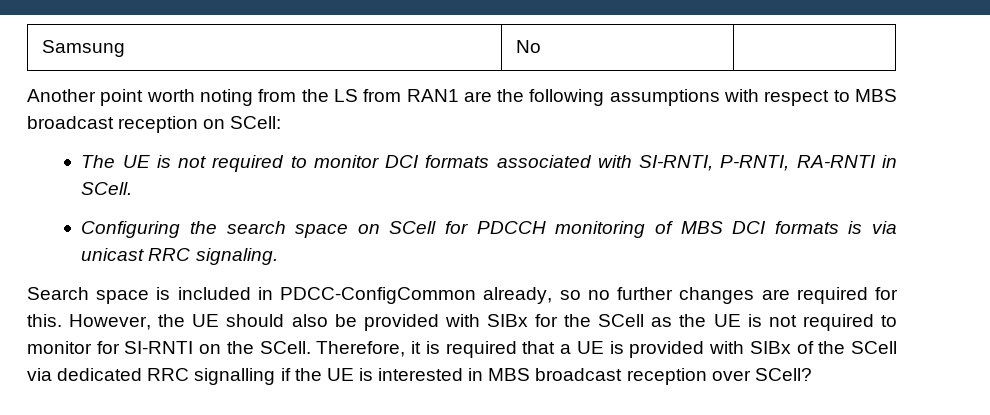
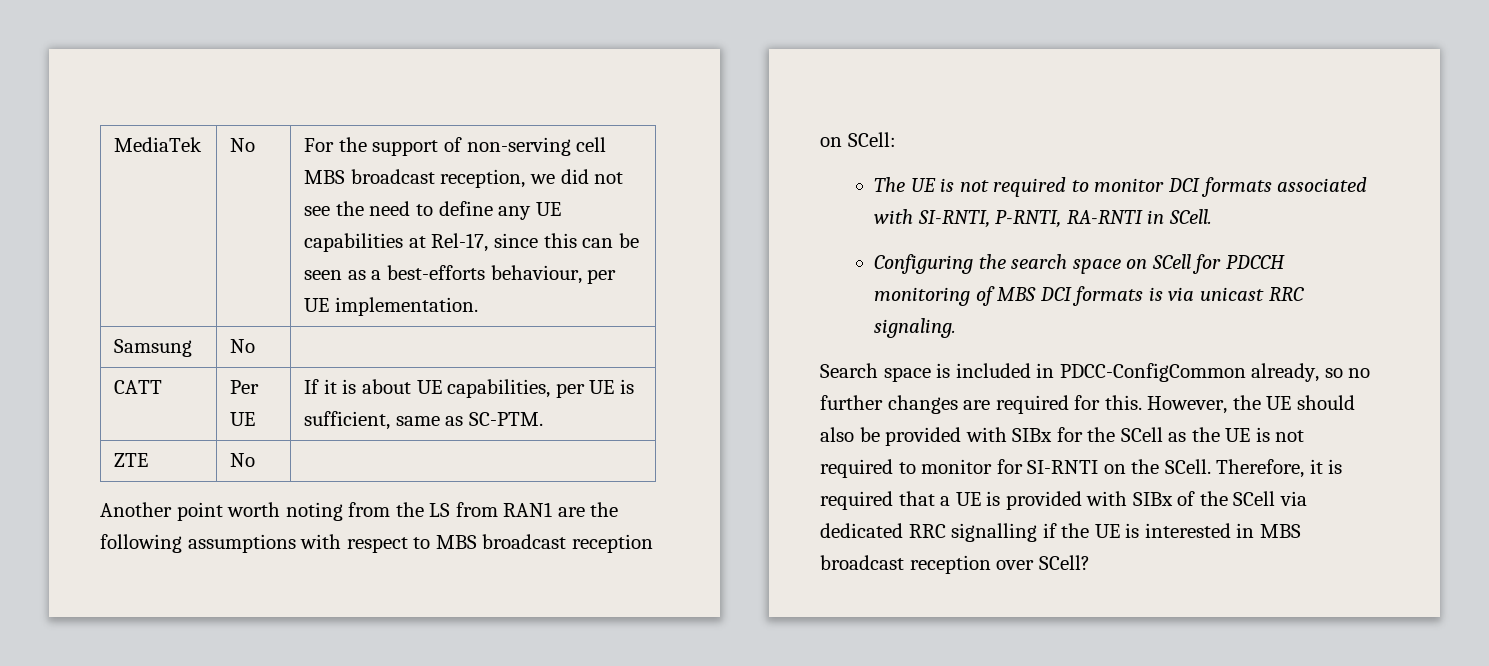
[41,40,125,57] Samsung -> [114,137,203,152] [230,138,256,152] [304,137,607,156] [304,169,624,188] [304,201,561,220] [304,233,639,252] [304,265,617,284] [304,297,478,316] [114,339,193,357] [230,339,256,353] [114,380,163,394] [230,380,260,394] [230,412,256,426] [304,379,634,398] [304,411,543,430] [114,453,149,467] MediaTek | No | For the support of non-serving cell MBS broadcast reception, we did not see the need to define any UE capabilities at Rel-17, since this can be seen as a best-efforts behaviour, per UE implementation. // Samsung | No | // CATT | Per UE | If it is about UE capabilities, per UE is sufficient, same as SC-PTM. // ZTE

